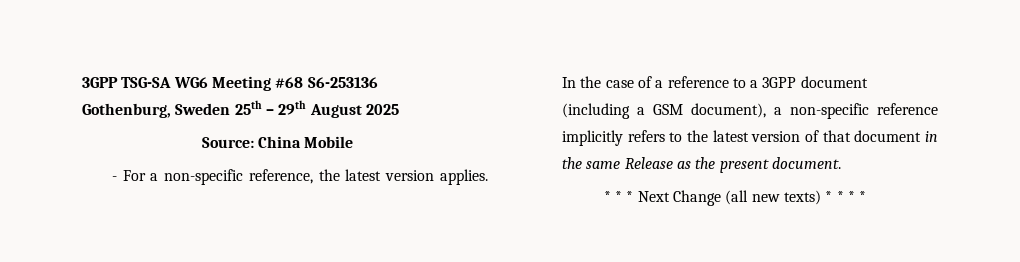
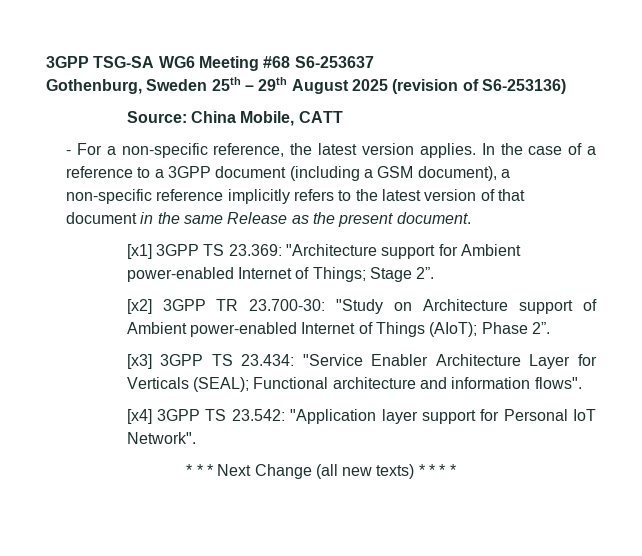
[307,77,378,88] S6-253136 -> [294,56,374,68] S6-253637
(399, 109) none -> [392,79,566,94] (revision of S6-253136)
[304,136,354,148] Mobile -> [240,111,343,126] Mobile, CATT
(841, 163) none -> [126,244,521,259] [126,267,435,282] [126,299,597,314] [126,322,550,337] [126,354,597,369] [126,377,582,392] [126,409,596,424] [126,432,196,444] // [x1] 3GPP TS 23.369: "Architecture support for Ambient power-enabled Internet of Things; Stage 2”. // [x2] 3GPP TR 23.700-30: "Study on Architecture support of Ambient power-enabled Internet of Things (AIoT); Phase 2”. // [x3] 3GPP TS 23.434: "Service Enabler Architecture Layer for Verticals (SEAL); Functional architecture and information flows". // [x4] 3GPP TS 23.542: "Application layer support for Personal IoT Network".

